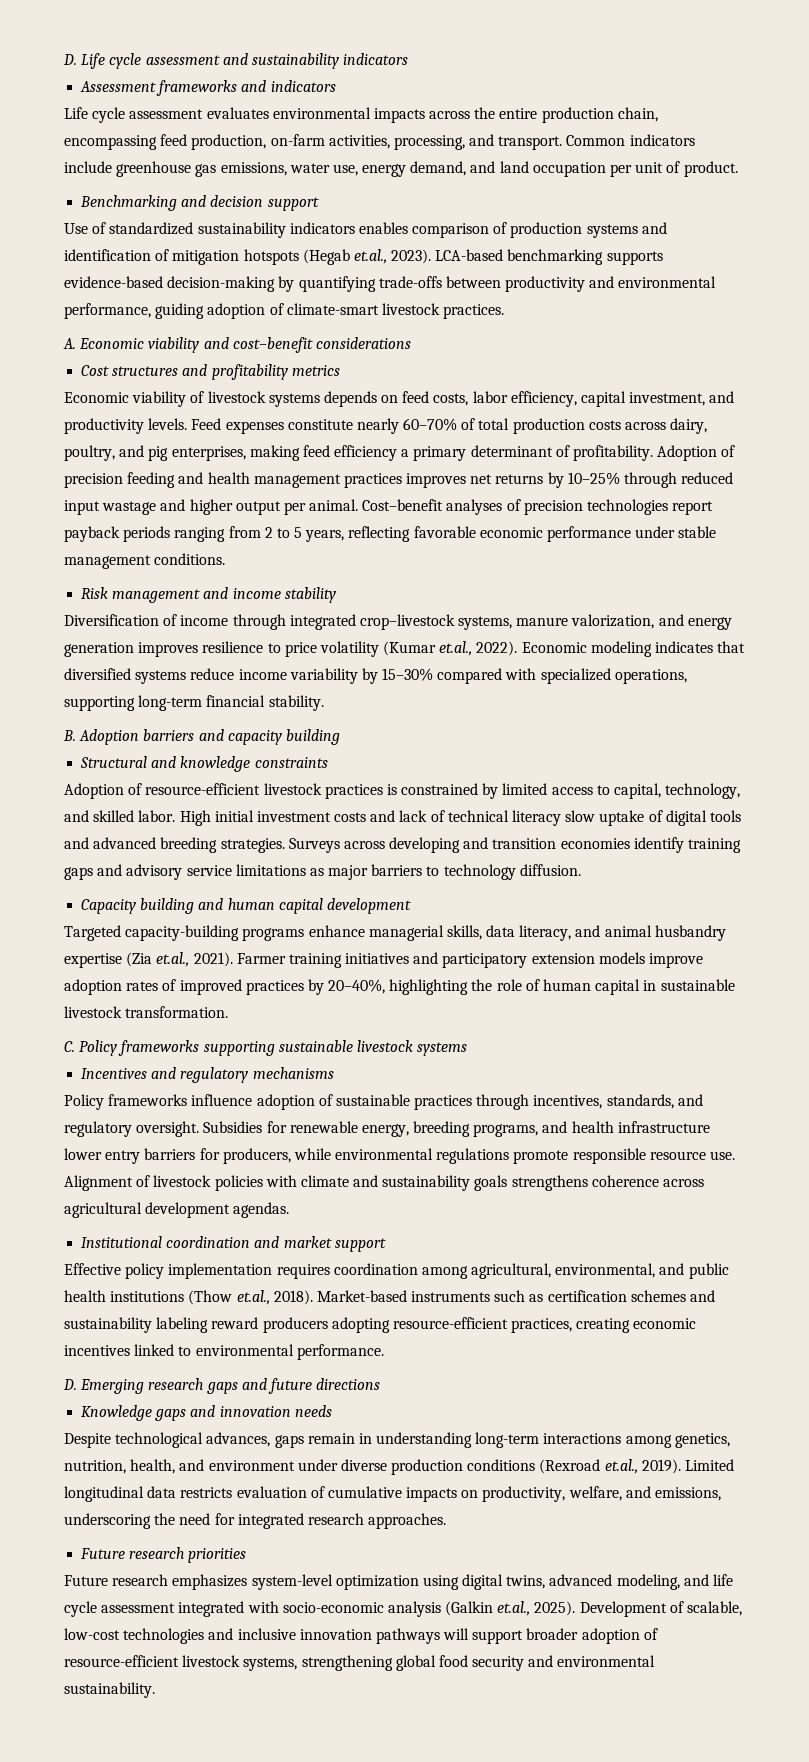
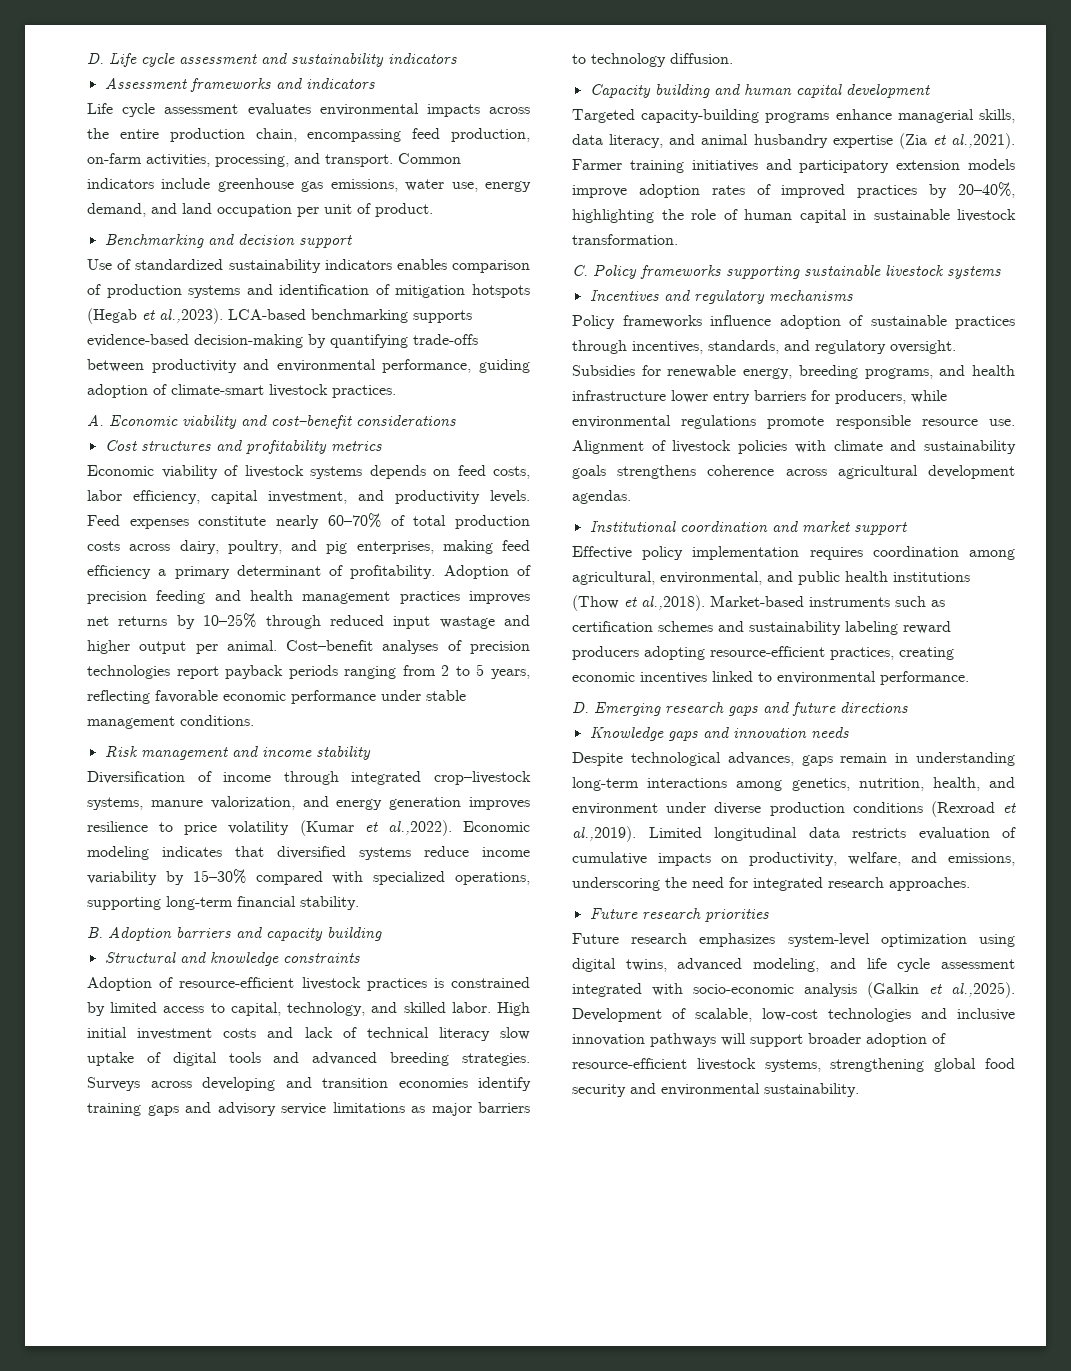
[353,249,432,264] et.al., 2023). -> [142,308,223,324] et al.,2023).
[439,641,518,656] et.al., 2022). -> [364,820,452,836] et al.,2022).
[156,952,233,967] et.al., 2021). -> [932,133,1015,149] et al.,2021).
[236,1290,313,1305] et.al., 2018). -> [624,595,705,611] et al.,2018).
[604,1459,681,1474] et.al., 2019). -> [1003,803,1016,813] [572,826,636,842] et al.,2019).
[497,1601,576,1616] et.al., 2025). -> [929,982,1015,998] et al.,2025).

